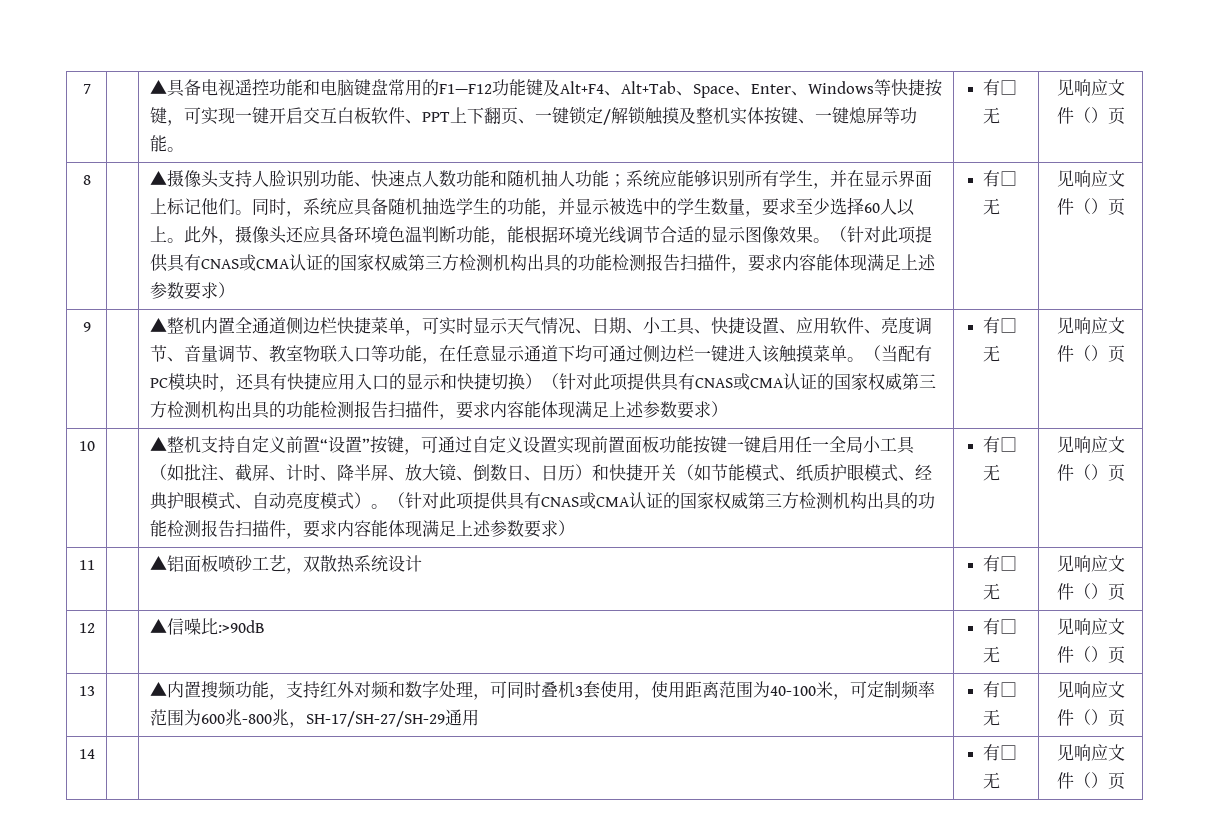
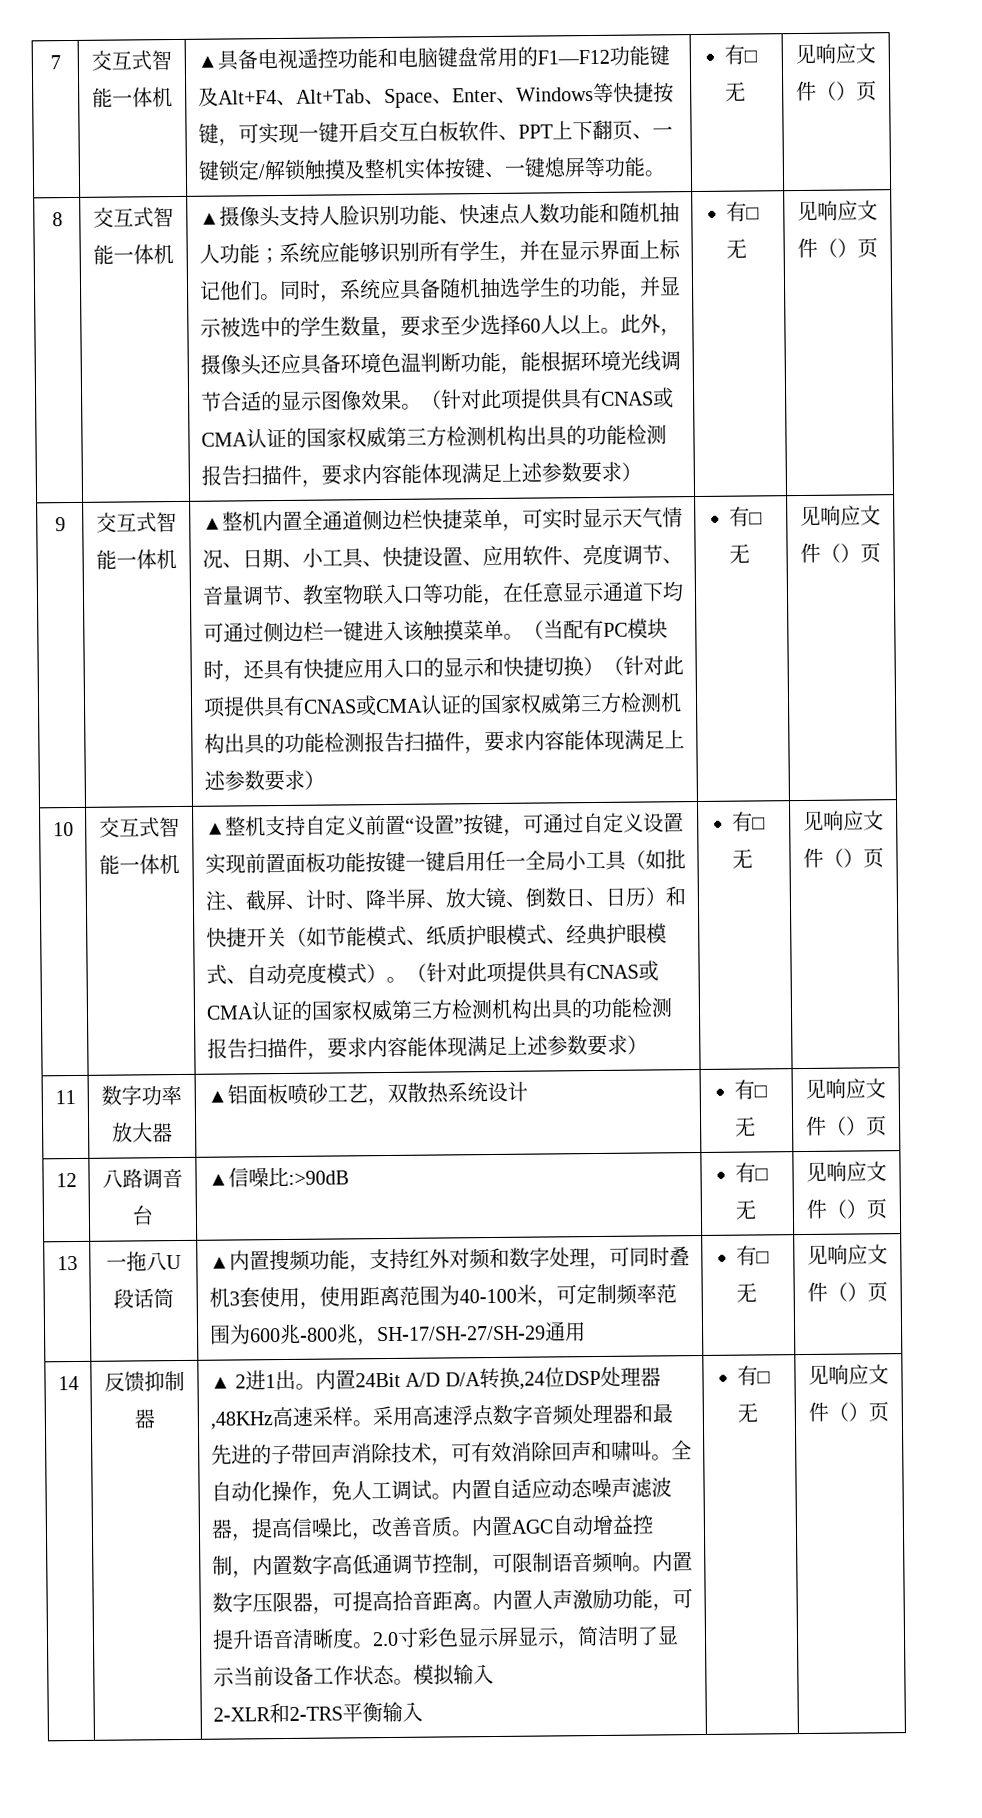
(91, 89) none -> [91,50,172,71] [92,87,173,108] 交互式智能一体机
(91, 180) none -> [93,207,174,228] [93,244,174,265] 交互式智能一体机
(91, 327) none -> [96,512,177,533] [96,549,177,570] 交互式智能一体机
(95, 446) none -> [99,816,180,838] [99,853,180,875] 交互式智能一体机
(95, 565) none -> [101,1084,182,1106] [112,1122,173,1143] 数字功率放大器
(95, 628) none -> [102,1167,183,1189] [132,1205,154,1226] 八路调音台
(95, 691) none -> [106,1251,182,1272] [113,1288,174,1309] 一拖八U段话筒
(95, 754) | -> [104,1370,185,1393] [134,1409,155,1429] [209,1366,661,1391] [209,1403,673,1430] [210,1440,692,1466] [210,1477,672,1504] [210,1514,654,1542] [211,1551,693,1579] [211,1588,693,1615] [211,1625,679,1650] [212,1664,494,1687] [212,1701,423,1724] 反馈抑制器 | ▲ 2进1出。内置24Bit A/D D/A转换,24位DSP处理器,48KHz高速采样。采用高速浮点数字音频处理器和最先进的子带回声消除技术，可有效消除回声和啸叫。全自动化操作，免人工调试。内置自适应动态噪声滤波器，提高信噪比，改善音质。内置AGC自动增益控制，内置数字高低通调节控制，可限制语音频响。内置数字压限器，可提高拾音距离。内置人声激励功能，可提升语音清晰度。2.0寸彩色显示屏显示，简洁明了显示当前设备工作状态。模拟输入 // 2-XLR和2-TRS平衡输入

